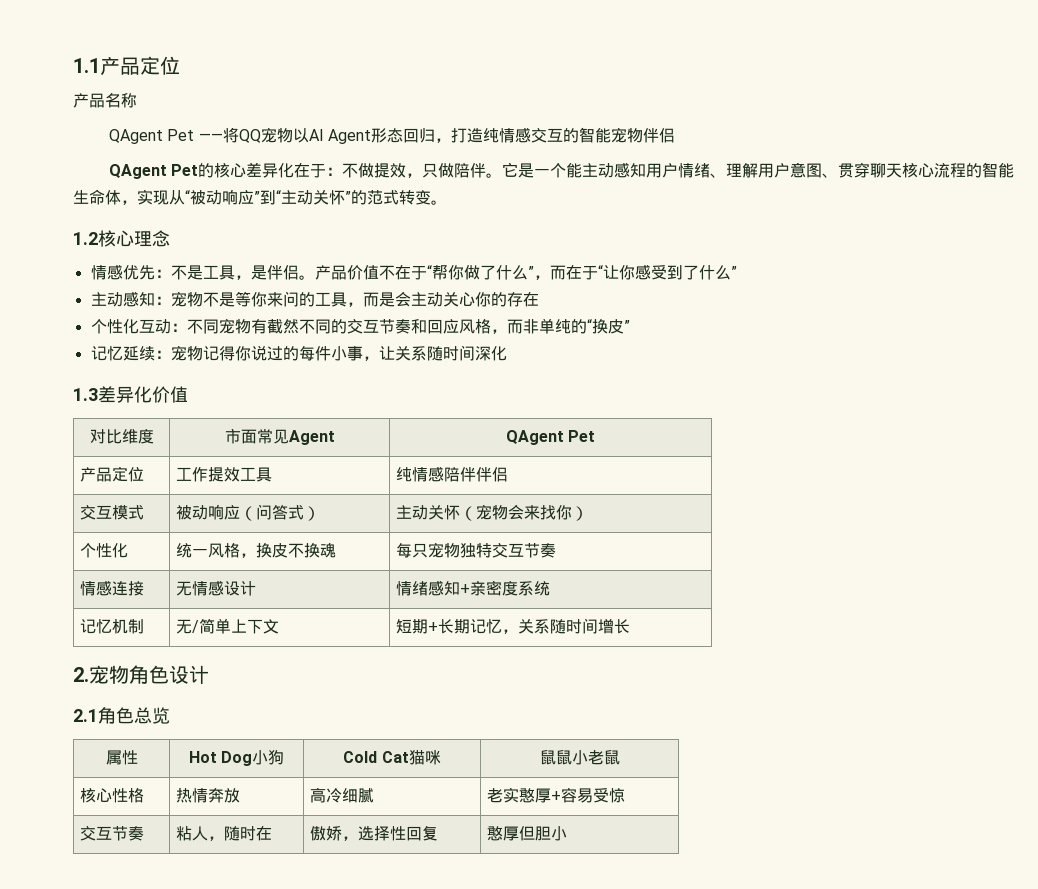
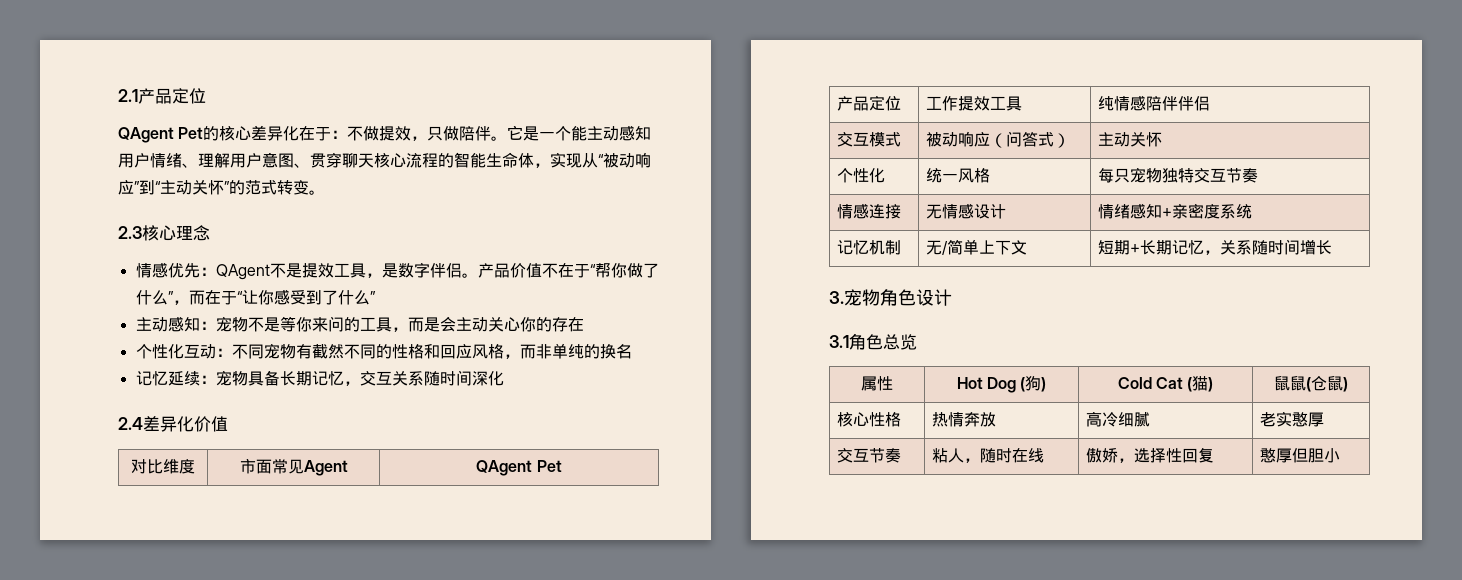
[73,56,180,75] [73,93,137,108] [109,127,676,144] 1.1产品定位 // 产品名称 // QAgent Pet ——将QQ宠物以AI Agent形态回归，打造纯情感交互的智能宠物伴侣 -> [118,88,206,104] 2.1产品定位
[73,232,98,245] 1.2 -> [118,226,142,239] 2.3
[170,265,203,280] 不是 -> [215,263,334,280] QAgent不是提效
(267, 272) none -> [397,262,430,278] 数字
[346,319,411,334] 交互节奏 -> [391,344,424,359] 性格
[586,319,630,334] “换皮” -> [599,344,632,359] 换名
[202,345,395,361] 记得你说过的每件小事，让 -> [247,370,392,386] 具备长期记忆，交互
[73,388,98,401] 1.3 -> [118,417,143,430] 2.4
[460,504,589,521] （宠物会来找你） -> (1162, 139) none
[240,542,337,558] ，换皮不换魂 -> (990, 175) none
[73,667,89,682] 2. -> [829,291,844,304] 3.
[73,709,98,722] 2.1 -> [829,335,849,348] 3.1
[252,750,269,765] 小 -> [1020,377,1026,392] (
(285, 757) none -> [1041,377,1047,392] )
[408,750,441,765] 猫咪 -> [1187,376,1214,392] (猫)
[571,750,620,765] 小老鼠 -> [1306,376,1348,392] (仓鼠)
[551,787,626,803] +容易受惊 -> (1324, 419) none
(273, 833) none -> [1027,448,1044,463] 线

